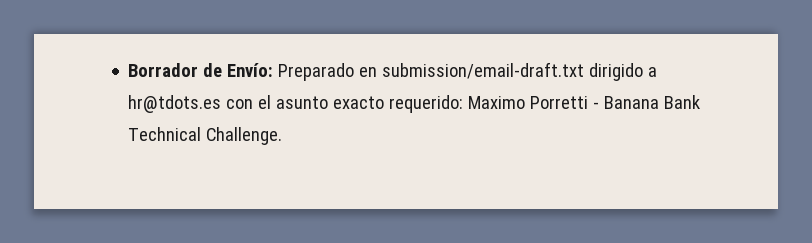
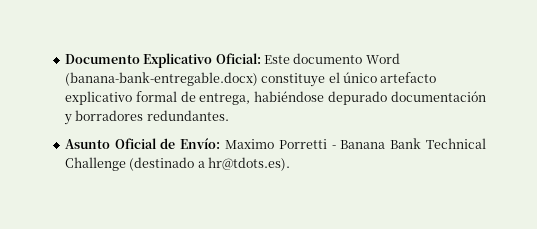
[128,62,658,81] [128,95,464,113] Borrador de Envío: Preparado en submission/email-draft.txt dirigido a hr@tdots.es con el asunto exacto requerido: -> [64,53,400,68] [64,72,437,87] [64,91,486,105] [63,110,229,125] [64,138,221,149] Documento Explicativo Oficial: Este documento Word (banana-bank-entregable.docx) constituye el único artefacto explicativo formal de entrega, habiéndose depurado documentación y borradores redundantes. // Asunto Oficial de Envío:
[206,127,283,145] Challenge. -> [64,157,290,171] Challenge (destinado a hr@tdots.es).

